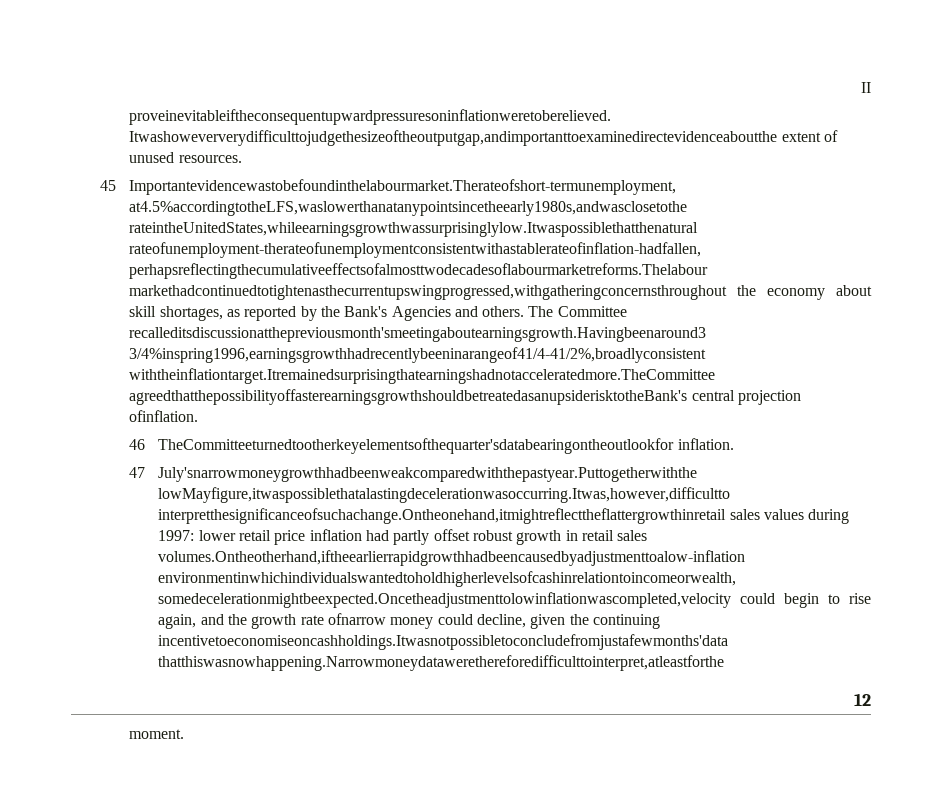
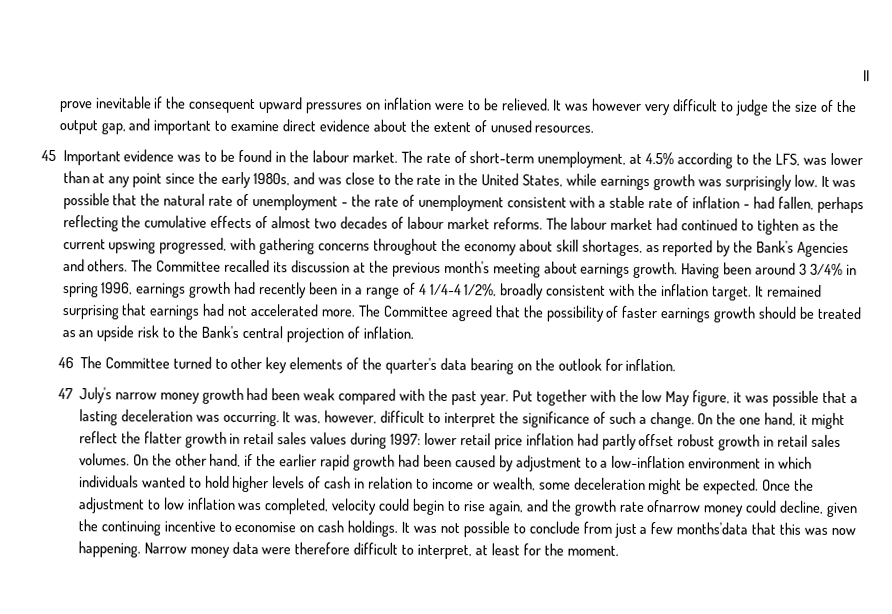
[129,109,612,125] [129,130,778,146] proveinevitableiftheconsequentupwardpressuresoninflationweretoberelieved. Itwashoweververydifficulttojudgethesizeoftheoutputgap,andimportanttoexaminedirectevidenceaboutthe -> [58,96,857,116] [58,118,430,135] prove inevitable if the consequent upward pressures on inflation were to be relieved. It was however very difficult to judge the size of the output gap, and important to examine direct evidence about the
[129,179,677,195] [129,201,688,216] [129,222,699,237] [129,242,702,258] [129,263,709,279] [129,285,728,300] Importantevidencewastobefoundinthelabourmarket.Therateofshort-termunemployment, at4.5%accordingtotheLFS,waslowerthanatanypointsincetheearly1980s,andwasclosetothe rateintheUnitedStates,whileearningsgrowthwassurprisinglylow.Itwaspossiblethatthenatural rateofunemployment-therateofunemploymentconsistentwithastablerateofinflation-hadfallen, perhapsreflectingthecumulativeeffectsofalmosttwodecadesoflabourmarketreforms.Thelabour markethadcontinuedtotightenasthecurrentupswingprogressed,withgatheringconcernsthroughout -> [62,149,863,169] [62,171,857,191] [62,193,864,214] [62,215,839,235] [62,237,439,255] Important evidence was to be found in the labour market. The rate of short-term unemployment, at 4.5% according to the LFS, was lower than at any point since the early 1980s, and was close to the rate in the United States, while earnings growth was surprisingly low. It was possible that the natural rate of unemployment - the rate of unemployment consistent with a stable rate of inflation - had fallen, perhaps reflecting the cumulative effects of almost two decades of labour market reforms. The labour market had continued to tighten as the current upswing progressed, with gathering concerns throughout
[129,327,707,342] [129,347,707,363] [129,368,716,384] [129,389,801,405] [129,410,199,422] [129,438,734,454] [129,467,698,482] [158,487,731,503] [158,508,727,524] recalleditsdiscussionatthepreviousmonth'smeetingaboutearningsgrowth.Havingbeenaround3 3/4%inspring1996,earningsgrowthhadrecentlybeeninarangeof41/4-41/2%,broadlyconsistent withtheinflationtarget.Itremainedsurprisingthatearningshadnotacceleratedmore.TheCommittee agreedthatthepossibilityoffasterearningsgrowthshouldbetreatedasanupsiderisktotheBank's central projection ofinflation. // 46 TheCommitteeturnedtootherkeyelementsofthequarter'sdatabearingontheoutlookfor inflation. // 47 July'snarrowmoneygrowthhadbeenweakcomparedwiththepastyear.Puttogetherwiththe lowMayfigure,itwaspossiblethatalastingdecelerationwasoccurring.Itwas,however,difficultto interpretthesignificanceofsuchachange.Ontheonehand,itmightreflecttheflattergrowthinretail -> [224,259,857,279] [62,281,822,301] [61,303,862,323] [61,325,414,343] [57,356,677,375] [57,387,858,407] [78,409,846,430] [78,431,275,448] recalled its discussion at the previous month's meeting about earnings growth. Having been around 3 3/4% in spring 1996, earnings growth had recently been in a range of 4 1/4-4 1/2%, broadly consistent with the inflation target. It remained surprising that earnings had not accelerated more. The Committee agreed that the possibility of faster earnings growth should be treated as an upside risk to the Bank's central projection of inflation. // 46 The Committee turned to other key elements of the quarter's data bearing on the outlook for inflation. // 47 July's narrow money growth had been weak compared with the past year. Put together with the low May figure, it was possible that a lasting deceleration was occurring. It was, however, difficult to interpret the significance of such a change. On the one hand, it might reflect the flatter growth in retail
[158,550,746,566] [158,571,737,587] [158,592,732,608] volumes.Ontheotherhand,iftheearlierrapidgrowthhadbeencausedbyadjustmenttoalow-inflation environmentinwhichindividualswantedtoholdhigherlevelsofcashinrelationtoincomeorwealth, somedecelerationmightbeexpected.Oncetheadjustmenttolowinflationwascompleted,velocity -> [78,453,813,472] [78,475,815,495] [77,497,378,515] volumes. On the other hand, if the earlier rapid growth had been caused by adjustment to a low-inflation environment in which individuals wanted to hold higher levels of cash in relation to income or wealth, some deceleration might be expected. Once the adjustment to low inflation was completed, velocity
[158,634,729,650] [158,655,725,671] [854,693,871,706] incentivetoeconomiseoncashholdings.Itwasnotpossibletoconcludefromjustafewmonths'data thatthiswasnowhappening.Narrowmoneydatawerethereforedifficulttointerpret,atleastforthe // 12 // -> [163,520,856,538] [77,541,564,560] incentive to economise on cash holdings. It was not possible to conclude from just a few months'data that this was now happening. Narrow money data were therefore difficult to interpret, at least for the

